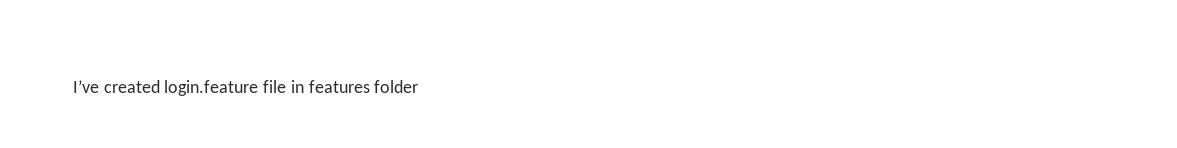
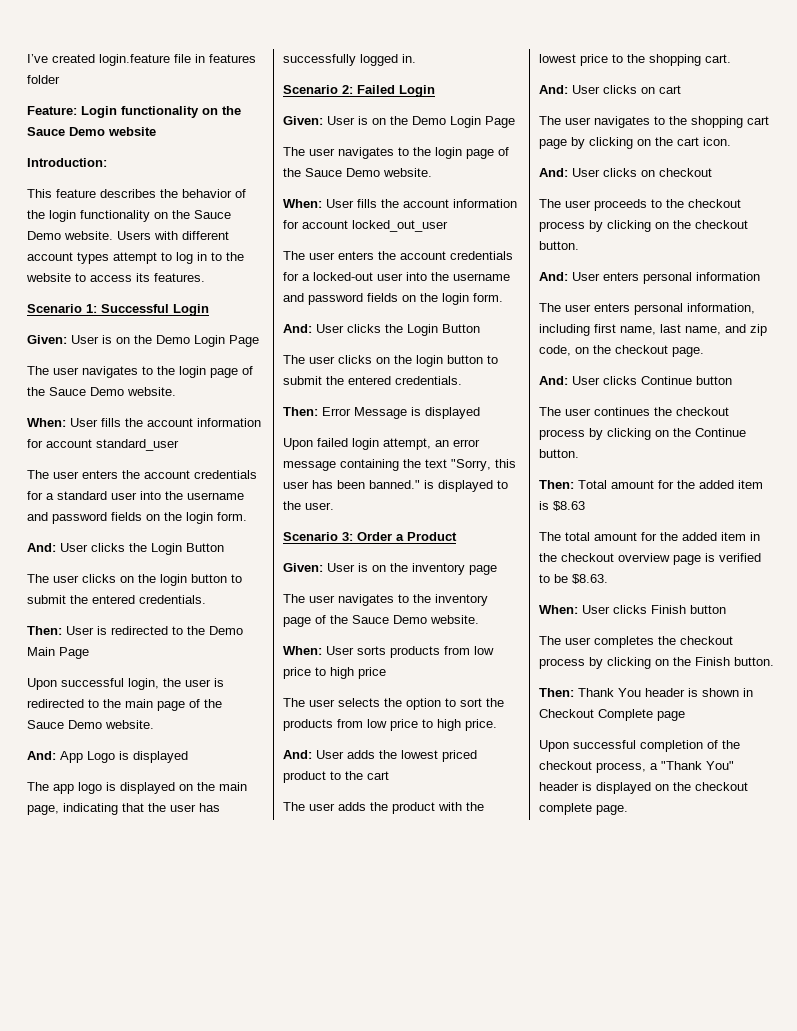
(419, 86) none -> [27,106,241,118] [27,127,156,136] [27,158,107,167] [27,189,246,198] [27,210,231,222] [27,231,229,240] [27,252,244,264] [26,273,205,282] [27,304,209,316] [27,335,259,347] [27,366,253,378] [27,387,176,396] [27,418,261,427] [27,439,179,451] [27,470,257,479] [27,491,244,500] [27,512,247,524] [27,543,224,555] [27,574,242,586] [27,595,206,604] [27,626,243,635] [27,647,89,659] [27,678,224,690] [27,699,222,711] [27,720,154,729] [27,751,188,763] [27,782,247,794] [27,803,220,815] [283,54,416,66] [283,85,435,97] [283,116,515,128] [283,147,509,159] [283,168,432,177] [283,199,517,208] [283,220,448,232] [283,251,513,260] [283,272,510,281] [283,293,503,305] [283,324,480,336] [283,355,498,367] [283,376,462,385] [283,407,480,419] [283,438,480,450] [283,459,516,471] [283,480,508,492] [283,501,334,510] [283,532,457,541] [283,563,497,575] [283,594,488,606] [283,615,479,627] [283,646,494,658] [283,667,386,679] [283,698,504,710] [283,719,497,731] [283,750,477,762] [283,771,389,783] [283,802,484,814] [539,54,731,66] [539,85,681,94] [539,116,769,128] [539,137,731,149] [539,168,712,177] [539,199,741,211] [539,220,748,232] [539,241,579,250] [539,272,760,284] [539,303,755,315] [539,324,767,336] [539,345,704,357] [539,376,732,385] [539,407,729,416] [539,428,746,440] [539,449,579,458] [539,480,763,489] [539,501,585,511] [539,532,760,541] [539,553,761,565] [539,574,608,584] [539,605,726,614] [539,636,733,648] [539,657,774,669] [539,688,753,697] [539,709,685,721] [539,740,740,752] [539,761,734,773] [539,782,748,794] [539,803,628,815] // Feature: Login functionality on the Sauce Demo website // Introduction: // This feature describes the behavior of the login functionality on the Sauce Demo website. Users with different account types attempt to log in to the website to access its features. // Scenario 1: Successful Login // Given: User is on the Demo Login Page // The user navigates to the login page of the Sauce Demo website. // When: User fills the account information for account standard_user // The user enters the account credentials for a standard user into the username and password fields on the login form. // And: User clicks the Login Button // The user clicks on the login button to submit the entered credentials. // Then: User is redirected to the Demo Main Page // Upon successful login, the user is redirected to the main page of the Sauce Demo website. // And: App Logo is displayed // The app logo is displayed on the main page, indicating that the user has successfully logged in. // Scenario 2: Failed Login // Given: User is on the Demo Login Page // The user navigates to the login page of the Sauce Demo website. // When: User fills the account information for account locked_out_user // The user enters the account credentials for a locked-out user into the username and password fields on the login form. // And: User clicks the Login Button // The user clicks on the login button to submit the entered credentials. // Then: Error Message is displayed // Upon failed login attempt, an error message containing the text "Sorry, this user has been banned." is displayed to the user. // Scenario 3: Order a Product // Given: User is on the inventory page // The user navigates to the inventory page of the Sauce Demo website. // When: User sorts products from low price to high price // The user selects the option to sort the products from low price to high price. // And: User adds the lowest priced product to the cart // The user adds the product with the lowest price to the shopping cart. // And: User clicks on cart // The user navigates to the shopping cart page by clicking on the cart icon. // And: User clicks on checkout // The user proceeds to the checkout process by clicking on the checkout button. // And: User enters personal information // The user enters personal information, including first name, last name, and zip code, on the checkout page. // And: User clicks Continue button // The user continues the checkout process by clicking on the Continue button. // Then: Total amount for the added item is $8.63 // The total amount for the added item in the checkout overview page is verified to be $8.63. // When: User clicks Finish button // The user completes the checkout process by clicking on the Finish button. // Then: Thank You header is shown in Checkout Complete page // Upon successful completion of the checkout process, a "Thank You" header is displayed on the checkout complete page.

